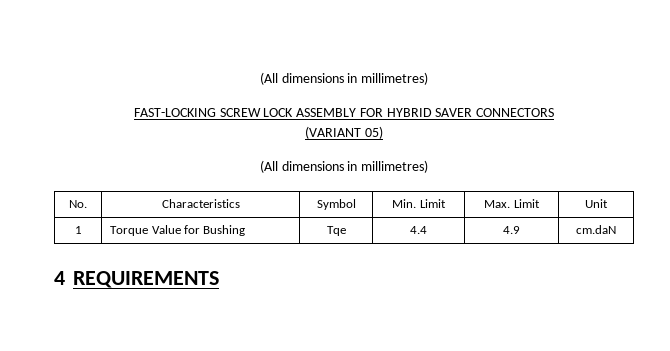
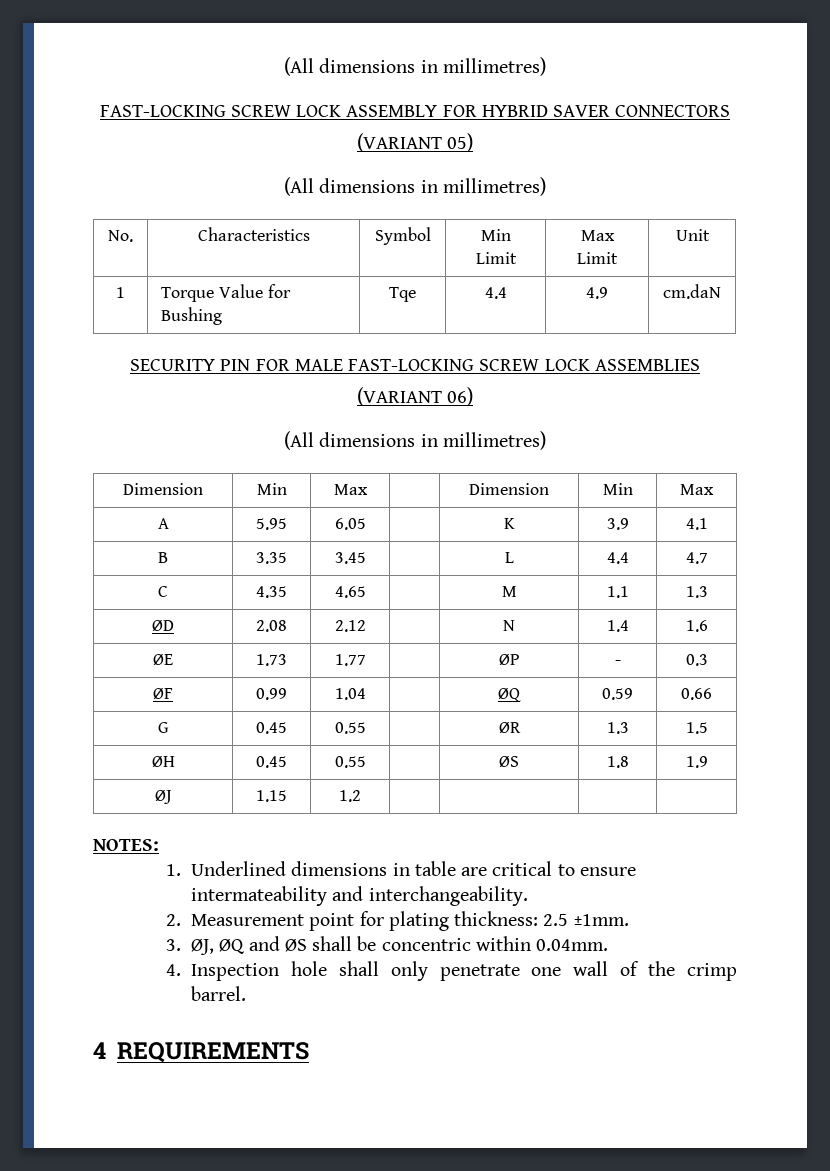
[392,199,446,208] [484,200,511,208] Min. Limit | Max. -> [480,229,511,241] [475,252,517,264] [580,230,615,241] Min Limit | Max
(616, 229) none -> [130,359,700,371] [356,387,474,406] [284,431,546,450] [123,483,203,495] [256,483,287,495] [333,484,368,495] [469,483,549,495] [602,483,633,495] [680,484,714,495] [157,518,169,529] [256,518,287,530] [334,518,366,530] [503,518,515,529] [606,518,629,530] [685,518,708,530] [158,552,168,563] [256,552,287,564] [334,552,366,564] [504,552,514,563] [606,552,629,564] [685,552,708,564] [158,586,168,597] [256,586,287,598] [334,586,366,598] [501,586,517,597] [606,586,629,598] [685,586,708,598] [152,620,174,631] [256,620,287,632] [334,620,366,632] [503,620,515,631] [606,620,629,632] [685,620,708,632] [153,654,173,665] [256,654,287,666] [334,654,366,666] [498,654,520,665] [614,660,621,665] [685,654,708,666] [153,688,173,699] [256,688,287,700] [334,688,366,700] [498,688,521,702] [602,688,633,700] [681,688,712,700] [157,722,169,733] [256,722,287,734] [334,722,366,734] [498,722,521,733] [606,722,629,734] [685,722,708,734] [151,756,175,767] [256,756,287,768] [334,756,366,768] [499,756,519,767] [606,756,629,768] [685,756,708,768] [154,790,172,804] [256,790,287,802] [339,790,361,802] [93,839,159,851] [166,861,636,876] [190,886,528,906] [166,911,629,931] [166,936,609,955] [166,961,737,981] [190,986,246,1001] // SECURITY PIN FOR MALE FAST-LOCKING SCREW LOCK ASSEMBLIES // (VARIANT 06) // (All dimensions in millimetres) // Dimension | Min | Max | | Dimension | Min | Max // A | 5.95 | 6.05 | | K | 3.9 | 4.1 // B | 3.35 | 3.45 | | L | 4.4 | 4.7 // C | 4.35 | 4.65 | | M | 1.1 | 1.3 // ØD | 2.08 | 2.12 | | N | 1.4 | 1.6 // ØE | 1.73 | 1.77 | | ØP | - | 0.3 // ØF | 0.99 | 1.04 | | ØQ | 0.59 | 0.66 // G | 0.45 | 0.55 | | ØR | 1.3 | 1.5 // ØH | 0.45 | 0.55 | | ØS | 1.8 | 1.9 // ØJ | 1.15 | 1.2 | | | | // NOTES: // 1. Underlined dimensions in table are critical to ensure intermateability and interchangeability. // 2. Measurement point for plating thickness: 2.5 ±1mm. // 3. ØJ, ØQ and ØS shall be concentric within 0.04mm. // 4. Inspection hole shall only penetrate one wall of the crimp barrel.

